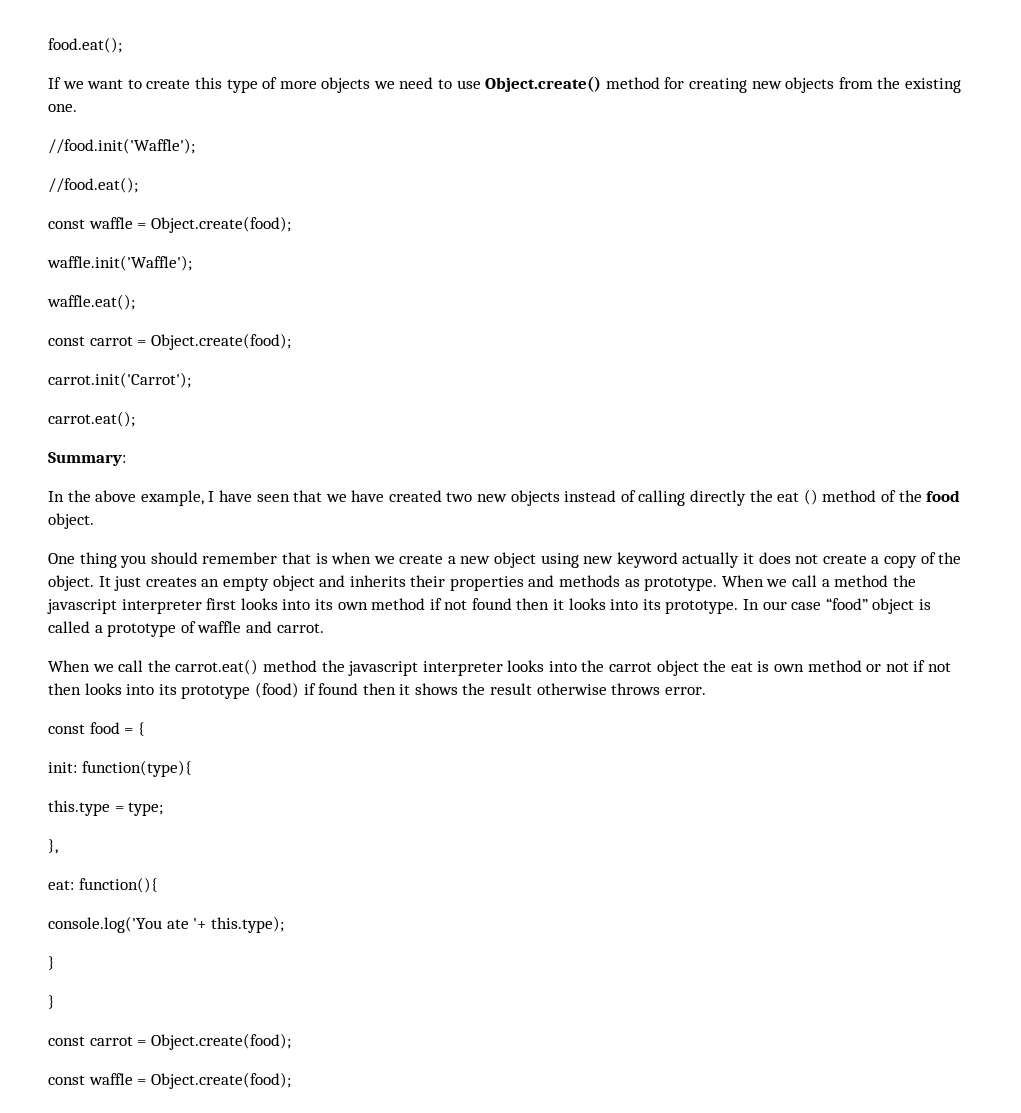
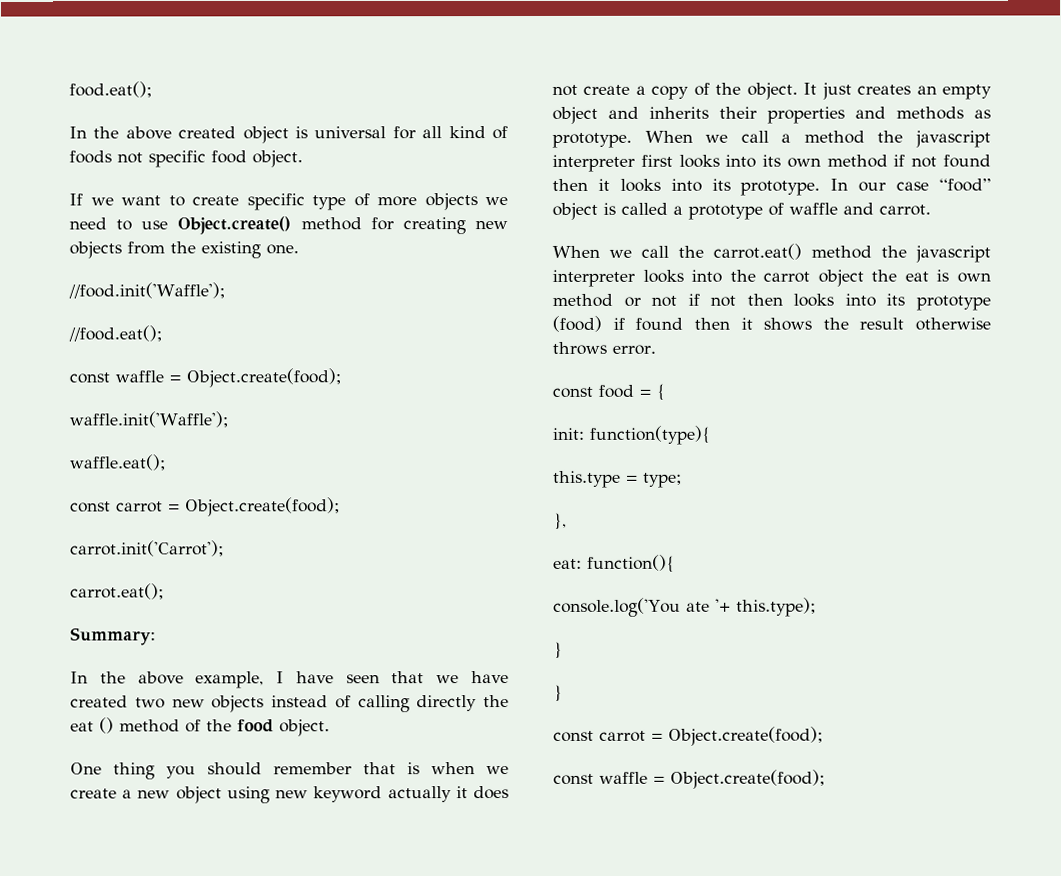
(122, 45) none -> [69,126,508,144] [69,150,303,168] // In the above created object is universal for all kind of foods not specific food object.
[194,77,222,89] this -> [246,193,305,211] specific

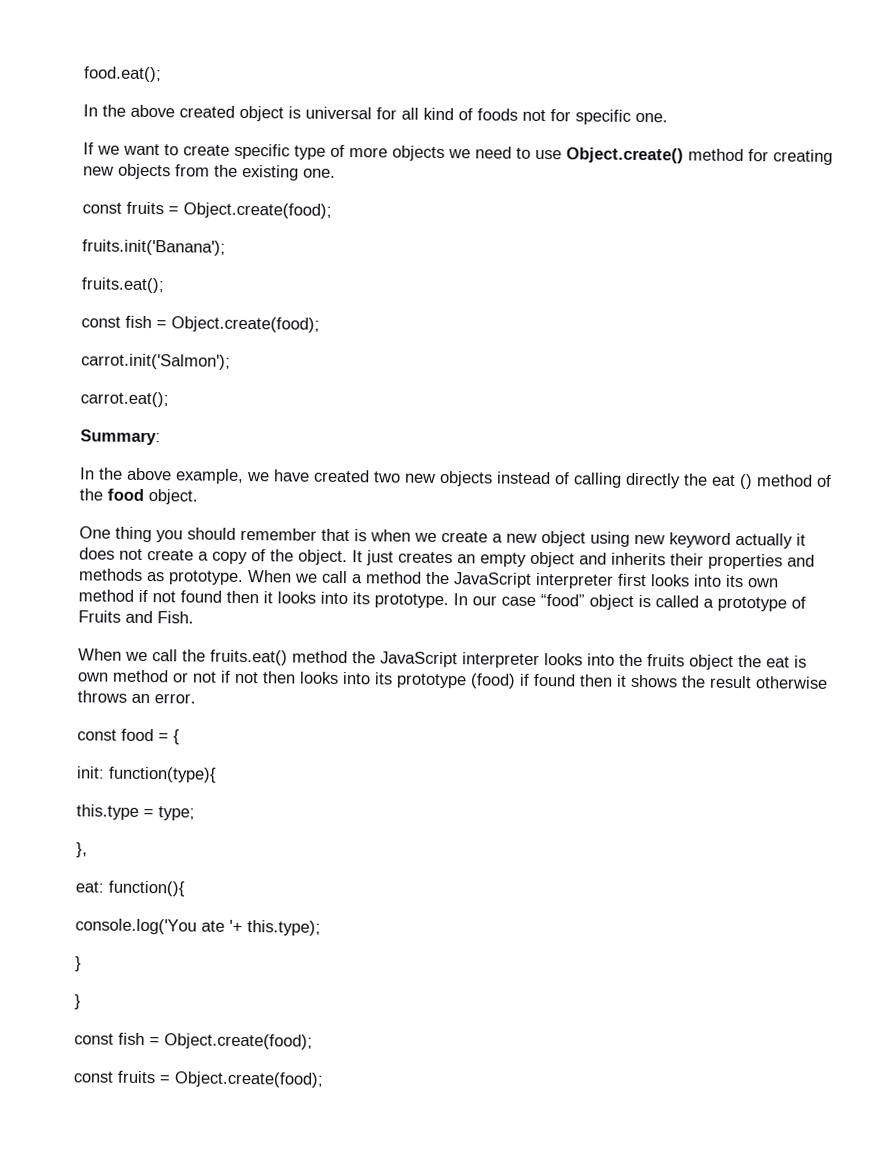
[148,150,303,168] specific food object. -> [550,109,668,125] for specific one.
[68,282,225,299] [68,325,162,342] [69,368,341,388] [69,411,228,428] [70,454,166,471] [70,497,340,517] [70,540,224,557] // //food.init('Waffle'); // //food.eat(); // const waffle = Object.create(food); // waffle.init('Waffle'); // waffle.eat(); // const carrot = Object.create(food); // carrot.init('Carrot'); -> [82,201,332,219] [82,239,226,256] [81,277,165,294] [81,315,320,333] [81,353,231,370] // const fruits = Object.create(food); // fruits.init('Banana'); // fruits.eat(); // const fish = Object.create(food); // carrot.init('Salmon');
[276,671,425,684] I have seen that -> (244, 476) none
[915,130,991,148] javascript -> [453,572,532,588] JavaScript
[789,202,931,216] waffle and carrot. -> [78,610,194,624] Fruits and Fish.
[713,243,991,263] carrot.eat() method the javascript -> [210,649,458,668] fruits.eat() method the JavaScript
[763,271,811,283] carrot -> [647,654,685,667] fruits
(607, 348) none -> [131,693,150,704] an
[599,730,646,742] carrot -> [118,1032,145,1046] fish
[599,771,648,784] waffle -> [117,1070,156,1084] fruits

